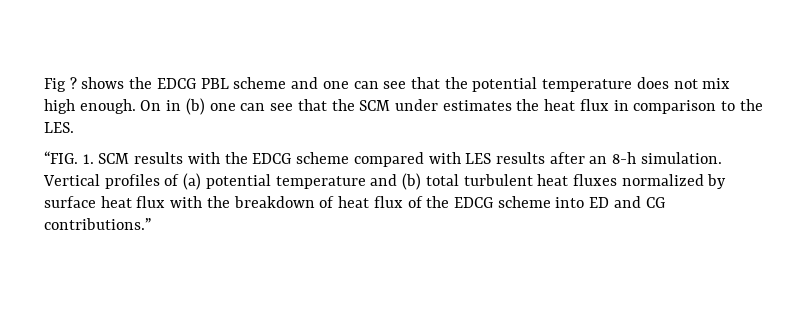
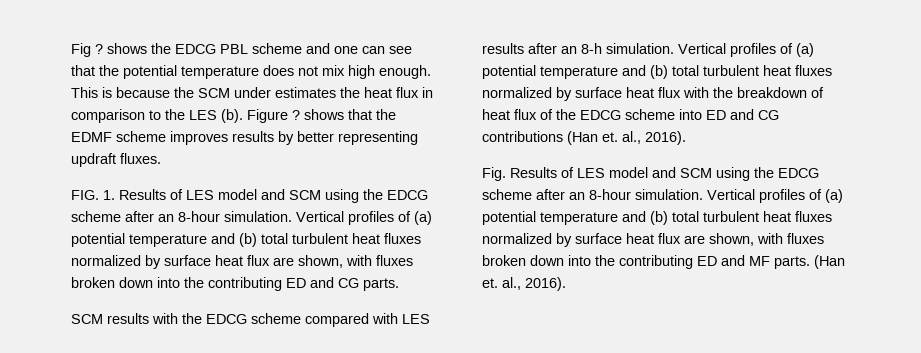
[140,98,327,115] On in (b) one can see that -> [71,87,170,98] This is because
[44,122,74,133] [44,151,94,164] LES. // “FIG. 1. -> [189,109,396,123] [71,131,418,145] [71,153,161,167] [71,189,428,203] [71,211,432,225] [71,233,421,247] [71,255,413,269] [71,277,399,291] LES (b). Figure ? shows that the EDMF scheme improves results by better representing updraft fluxes. // FIG. 1. Results of LES model and SCM using the EDCG scheme after an 8-hour simulation. Vertical profiles of (a) potential temperature and (b) total turbulent heat fluxes normalized by surface heat flux are shown, with fluxes broken down into the contributing ED and CG parts. //
[44,218,151,230] contributions.” -> [482,131,686,145] [482,167,819,181] [482,189,843,203] [482,211,832,225] [482,233,824,247] [482,255,845,269] [482,277,566,291] contributions (Han et. al., 2016). // Fig. Results of LES model and SCM using the EDCG scheme after an 8-hour simulation. Vertical profiles of (a) potential temperature and (b) total turbulent heat fluxes normalized by surface heat flux are shown, with fluxes broken down into the contributing ED and MF parts. (Han et. al., 2016).

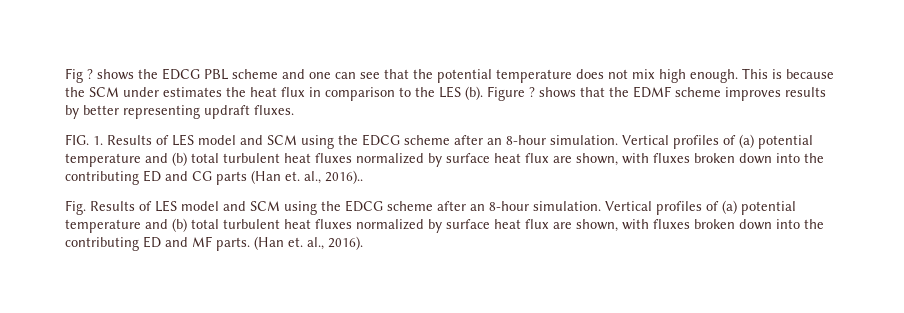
[363,278,399,291] [71,313,430,327] [482,43,814,57] [482,65,832,79] [482,87,824,101] [482,109,779,120] [482,131,686,145] parts. // SCM results with the EDCG scheme compared with LES results after an 8-h simulation. Vertical profiles of (a) potential temperature and (b) total turbulent heat fluxes normalized by surface heat flux with the breakdown of heat flux of the EDCG scheme into ED and CG contributions (Han et. al., 2016). -> [216,170,363,185] parts (Han et. al., 2016)..

